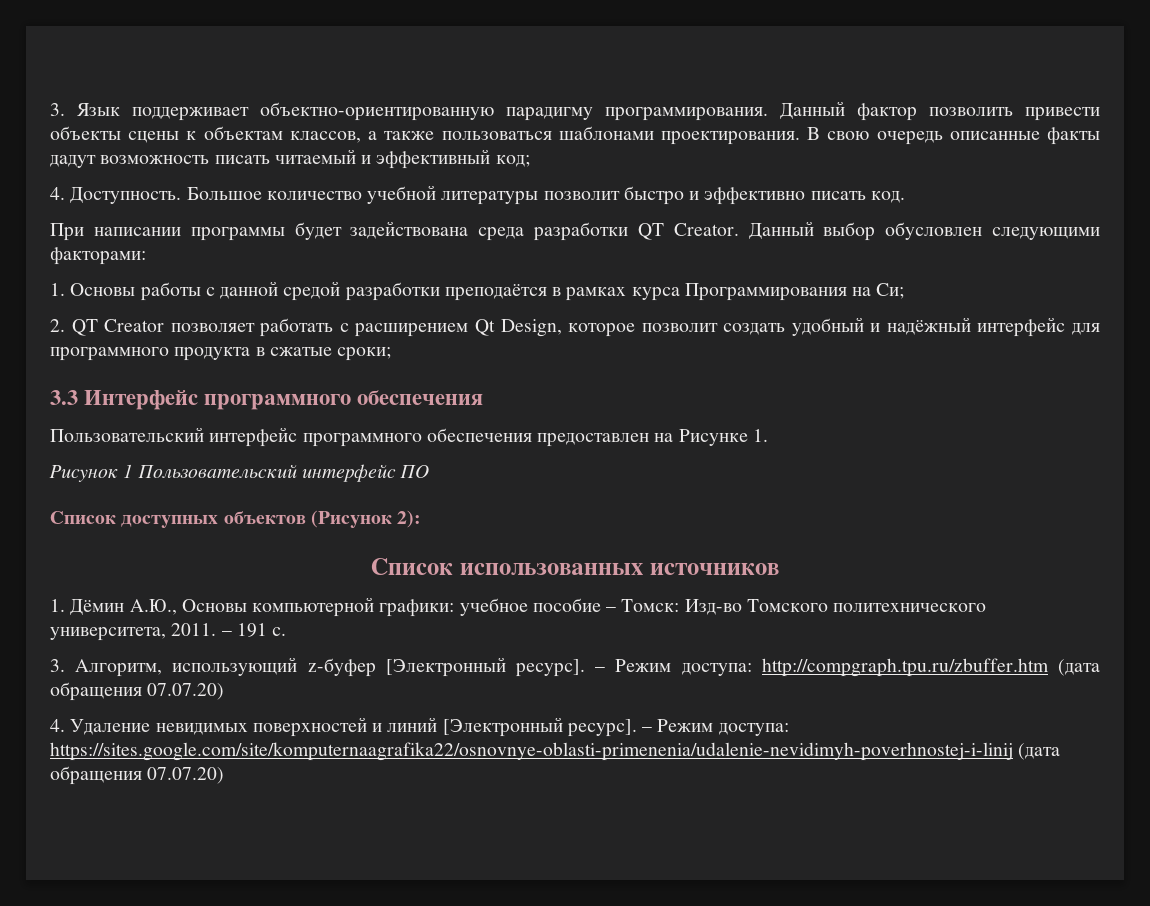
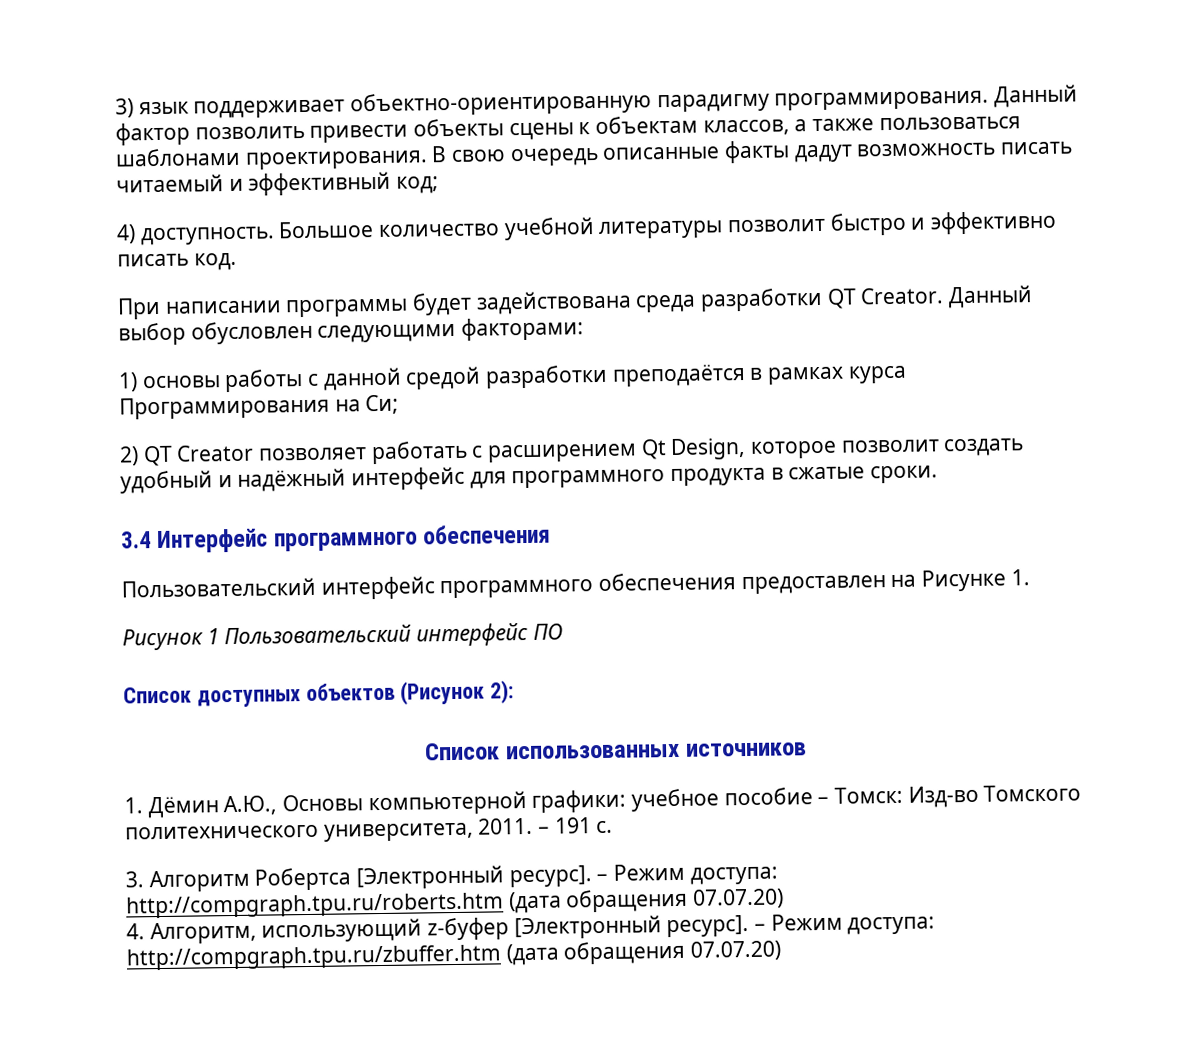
[50,103,120,116] 3. Язык -> [115,98,189,118] 3) язык
[50,187,182,204] 4. Доступность. -> [116,224,275,246] 4) доступность.
[50,283,136,296] 1. Основы -> [118,372,221,392] 1) основы
[50,319,65,332] 2. -> [119,446,139,466] 2)
[337,347,392,361] [50,390,78,405] сроки; // 3.3 -> [870,465,939,484] [121,531,152,549] сроки. // 3.4
(65, 665) none -> [148,863,778,893] [126,888,785,919] [126,923,145,940] Алгоритм Робертса [Электронный ресурс]. – Режим доступа: http://compgraph.tpu.ru/roberts.htm (дата обращения 07.07.20) // 4.
[50,717,789,737] [50,742,1061,761] [50,766,225,785] // 4. Удаление невидимых поверхностей и линий [Электронный ресурс]. – Режим доступа: https://sites.google.com/site/komputernaagrafika22/osnovnye-oblasti-primenenia/udalenie-nevidimyh-poverhnostej-i-linij (дата обращения 07.07.20) -> (782, 950) none

